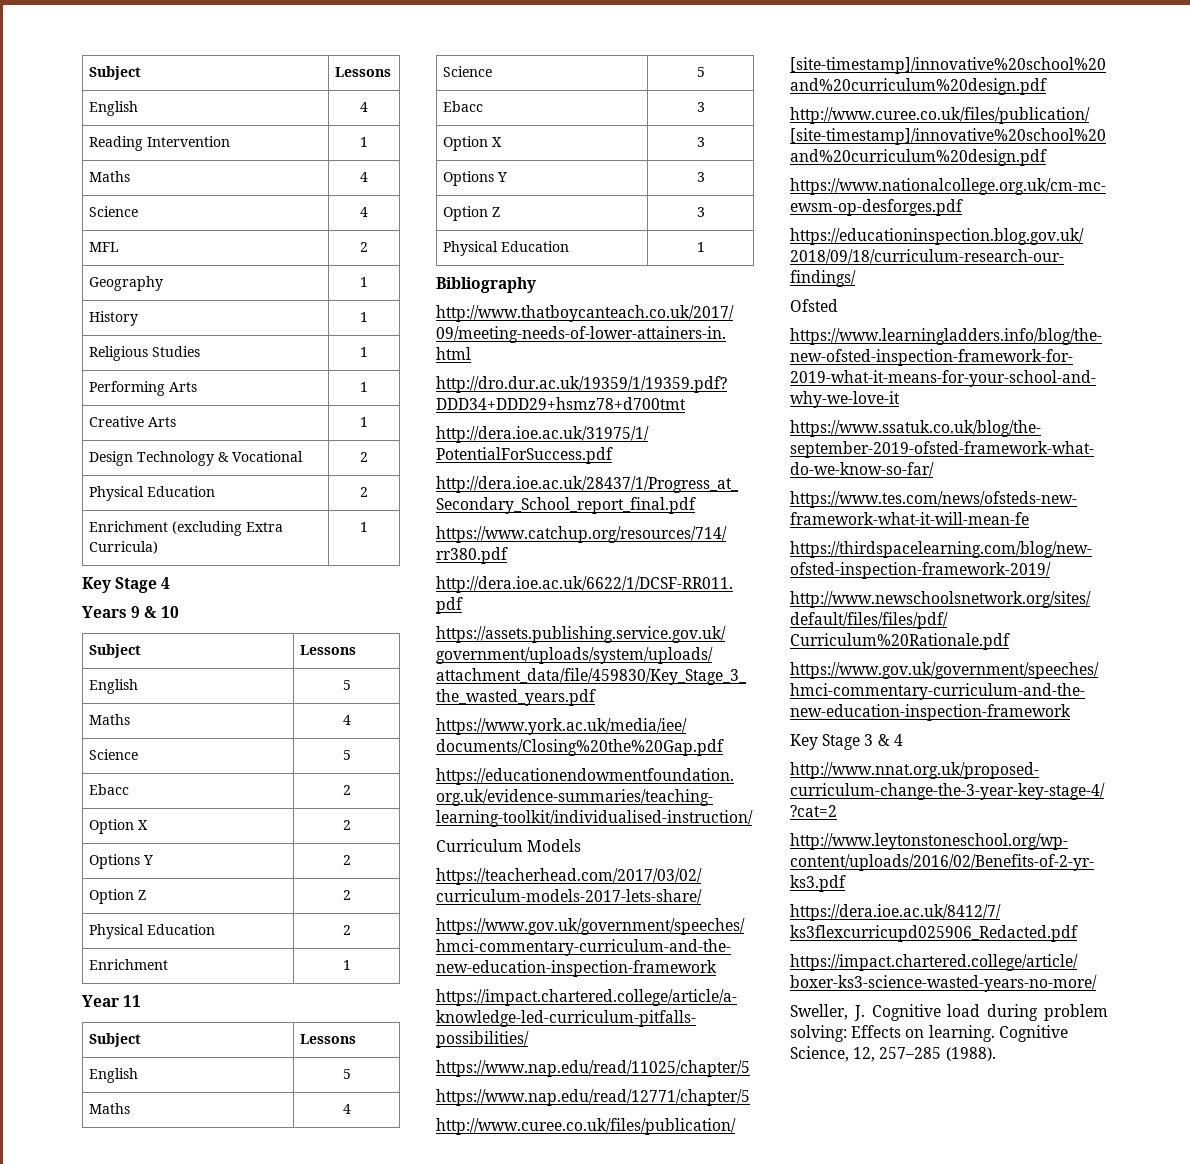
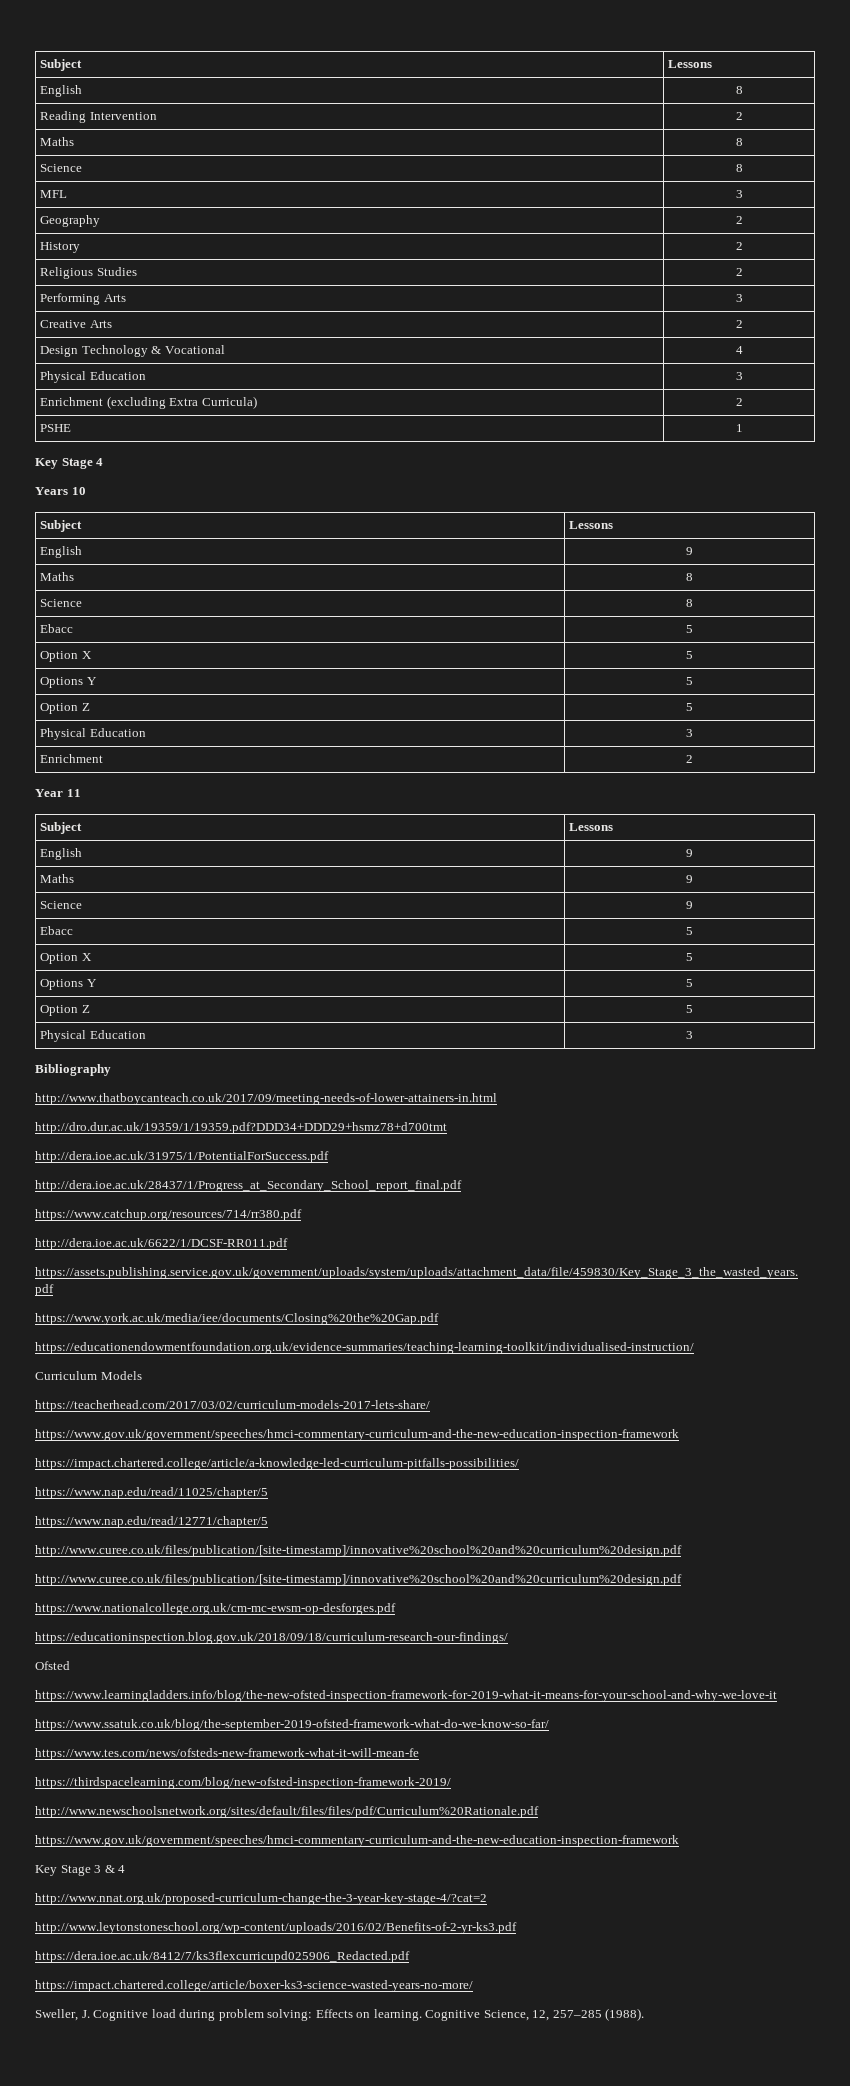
[88,66,141,80] [334,67,391,77] [88,101,138,116] [360,102,368,112] Subject | Lessons // English | 4 -> [40,59,83,71] [668,60,713,68] [40,85,83,97] [735,86,743,94] Subject | Lessons // English | 8
[360,137,368,147] [88,171,130,182] [360,172,368,182] [88,206,138,217] [360,207,368,217] 1 // Maths | 4 // Science | 4 -> [735,112,743,120] [40,137,75,146] [735,138,743,146] [40,164,83,172] [735,164,743,172] 2 // Maths | 8 // Science | 8
[360,242,368,252] 2 -> [735,190,743,198] 3
[360,277,368,287] 1 -> [735,216,743,224] 2
[360,312,368,322] 1 -> [735,242,743,250] 2
[360,347,368,357] 1 -> [735,268,743,276] 2
[360,382,368,392] 1 -> [735,294,743,302] 3
[360,417,368,427] 1 -> [735,320,743,328] 2
[360,452,368,462] [88,486,215,501] [360,487,368,497] 2 // Physical Education | 2 -> [735,346,743,354] [40,371,146,383] [735,372,743,380] 4 // Physical Education | 3
(158, 547) none -> [735,398,743,406] [40,424,72,432] | 2 // PSHE
[131,606,158,618] 9 & -> (68, 491) none
[342,680,351,690] [88,714,130,725] [342,715,351,725] [88,749,138,760] [342,750,351,760] [88,784,129,795] [342,785,351,795] [88,819,148,834] [342,820,351,830] [88,854,153,869] [342,855,351,865] [88,889,146,904] [342,890,351,900] [88,924,215,939] [342,925,351,935] 5 // Maths | 4 // Science | 5 // Ebacc | 2 // Option X | 2 // Options Y | 2 // Option Z | 2 // Physical Education | 2 -> [686,547,693,555] [40,572,75,581] [686,573,693,581] [40,599,83,607] [686,599,693,607] [40,624,74,633] [686,625,693,633] [40,651,92,662] [686,651,693,659] [40,677,97,688] [686,677,693,685] [40,703,90,714] [686,703,693,711] [40,728,146,740] [686,729,693,737] 9 // Maths | 8 // Science | 8 // Ebacc | 5 // Option X | 5 // Options Y | 5 // Option Z | 5 // Physical Education | 3
[342,960,351,970] 1 -> [686,755,693,763] 2
[342,1069,351,1079] [88,1103,130,1114] [342,1104,351,1114] [442,66,492,77] [696,67,705,77] [442,101,483,112] [696,102,705,112] [442,136,502,151] [696,137,705,147] [442,171,507,186] [696,172,705,182] [442,206,500,221] [696,207,705,217] [442,241,569,256] [696,242,705,252] 5 // Maths | 4 // Science | 5 // Ebacc | 3 // Option X | 3 // Options Y | 3 // Option Z | 3 // Physical Education | 1 -> [686,849,693,857] [40,874,75,883] [686,875,693,883] [40,901,83,909] [686,901,693,909] [40,926,74,935] [686,927,693,935] [40,953,92,964] [686,953,693,961] [40,979,97,990] [686,979,693,987] [40,1005,90,1016] [686,1005,693,1013] [40,1030,146,1042] [686,1031,693,1039] 9 // Maths | 9 // Science | 9 // Ebacc | 5 // Option X | 5 // Options Y | 5 // Option Z | 5 // Physical Education | 3

